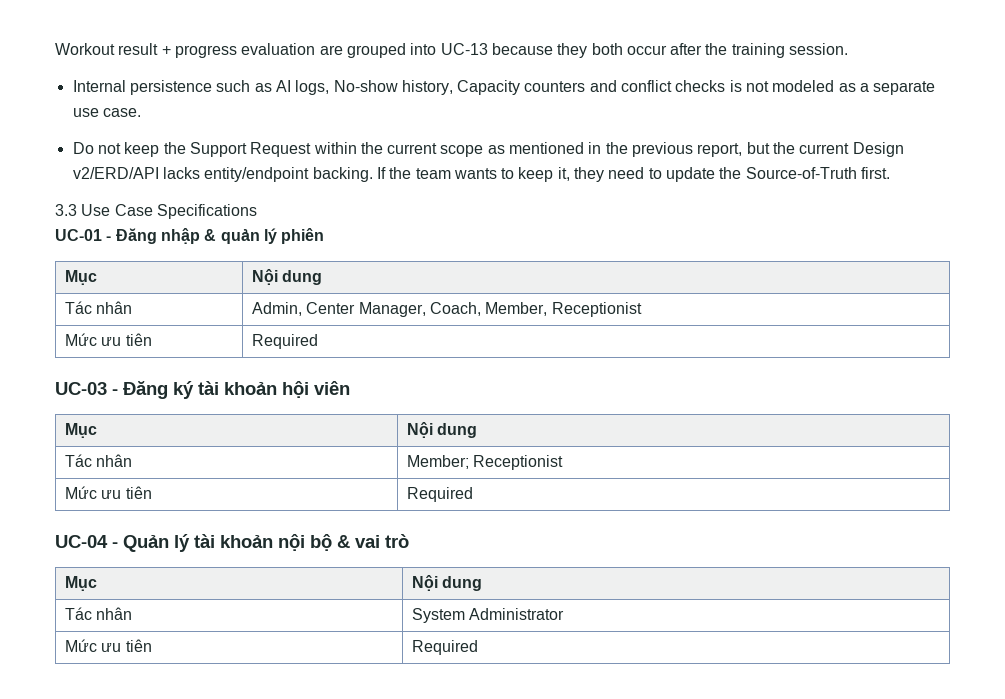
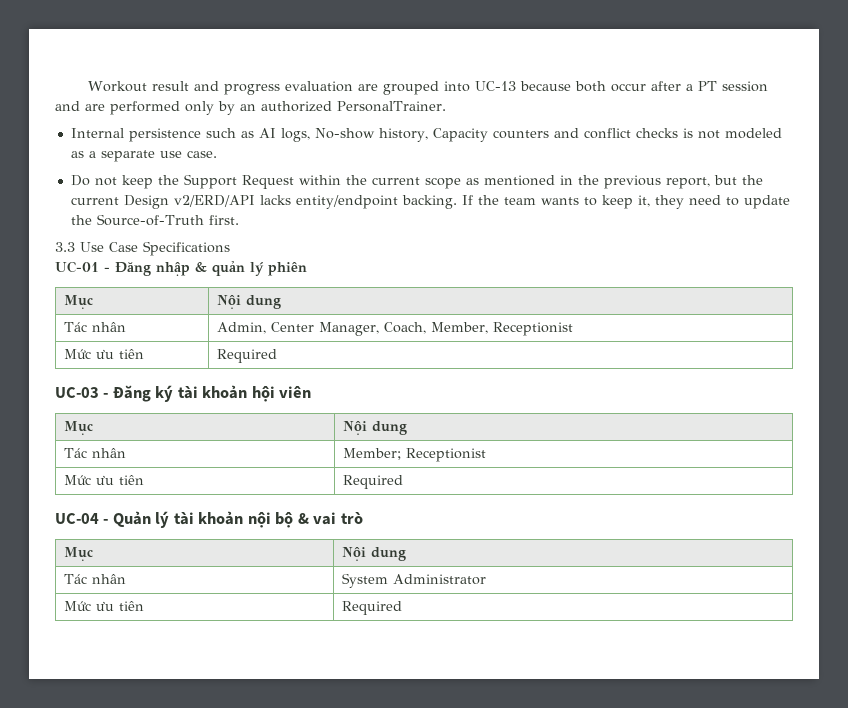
[161,46,171,55] + -> [194,81,220,91] and
[557,43,588,58] they -> (572, 86) none
[705,43,849,58] the training session. -> [686,81,769,92] [55,101,446,115] a PT session and are performed only by an authorized PersonalTrainer.

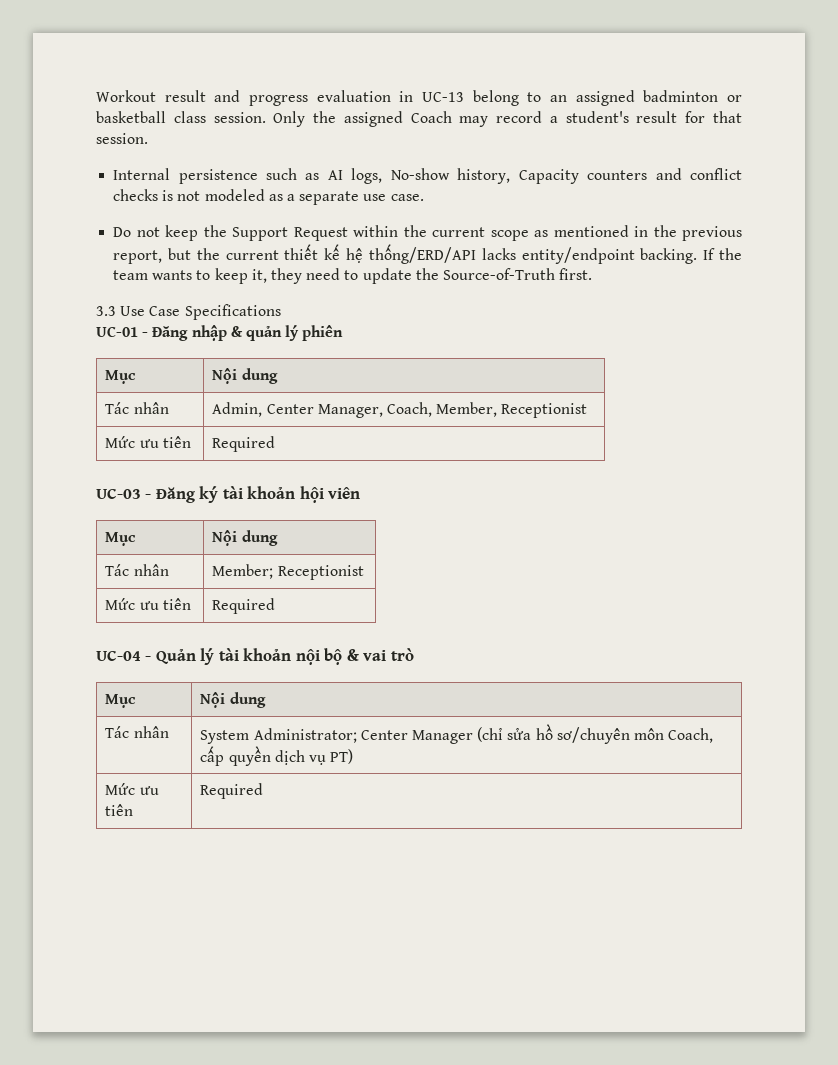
[358,81,769,95] [55,101,446,115] are grouped into UC-13 because both occur after a PT session and are performed only by an authorized PersonalTrainer. -> [399,90,742,106] [96,111,742,127] [96,133,148,144] in UC-13 belong to an assigned badminton or basketball class session. Only the assigned Coach may record a student's result for that session.
[123,195,255,209] Design v2/ERD/API -> [284,244,476,264] thiết kế hệ thống/ERD/API
[392,574,486,585] Administrator -> [253,724,714,744] [200,746,354,766] Administrator; Center Manager (chỉ sửa hồ sơ/chuyên môn Coach, cấp quyền dịch vụ PT)

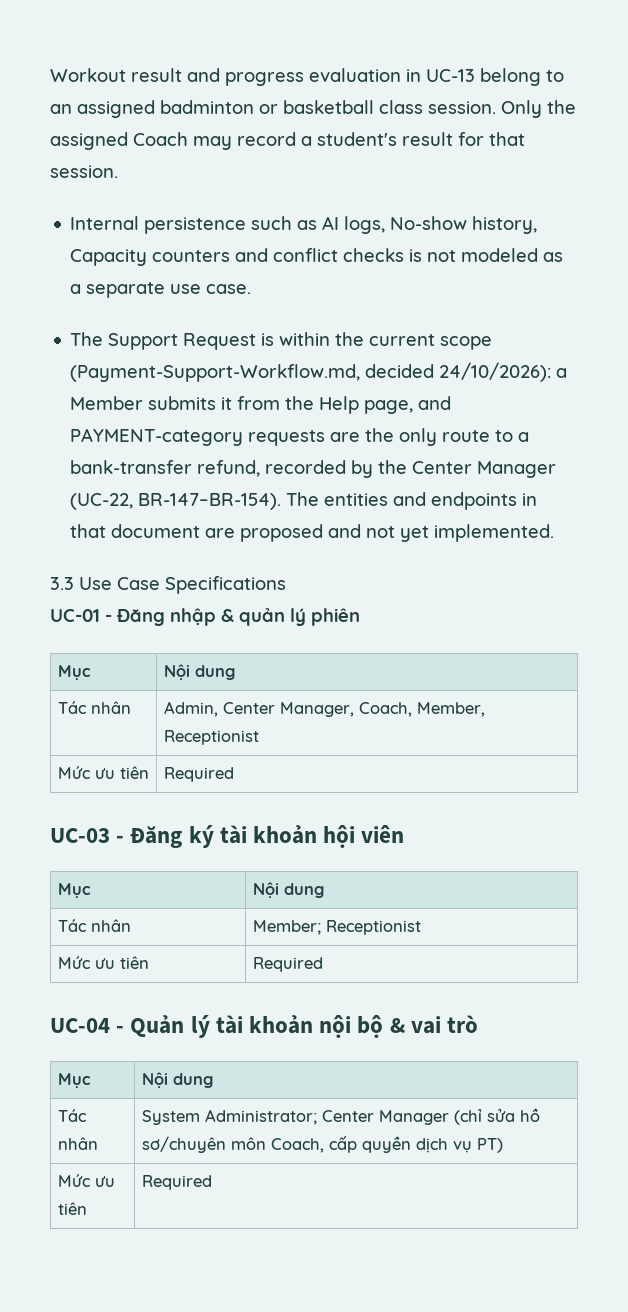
[113,225,227,241] Do not keep the -> [70,332,104,346] The
(348, 234) none -> [261,333,275,346] is
[534,225,743,241] [113,244,742,264] [113,268,593,284] as mentioned in the previous report, but the current thiết kế hệ thống/ERD/API lacks entity/endpoint backing. If the team wants to keep it, they need to update the Source-of-Truth first. -> [70,362,568,382] [70,396,452,414] [70,428,530,446] [70,460,557,478] [70,492,538,510] [70,524,555,542] (Payment-Support-Workflow.md, decided 24/10/2026): a Member submits it from the Help page, and PAYMENT-category requests are the only route to a bank-transfer refund, recorded by the Center Manager (UC-22, BR-147–BR-154). The entities and endpoints in that document are proposed and not yet implemented.

